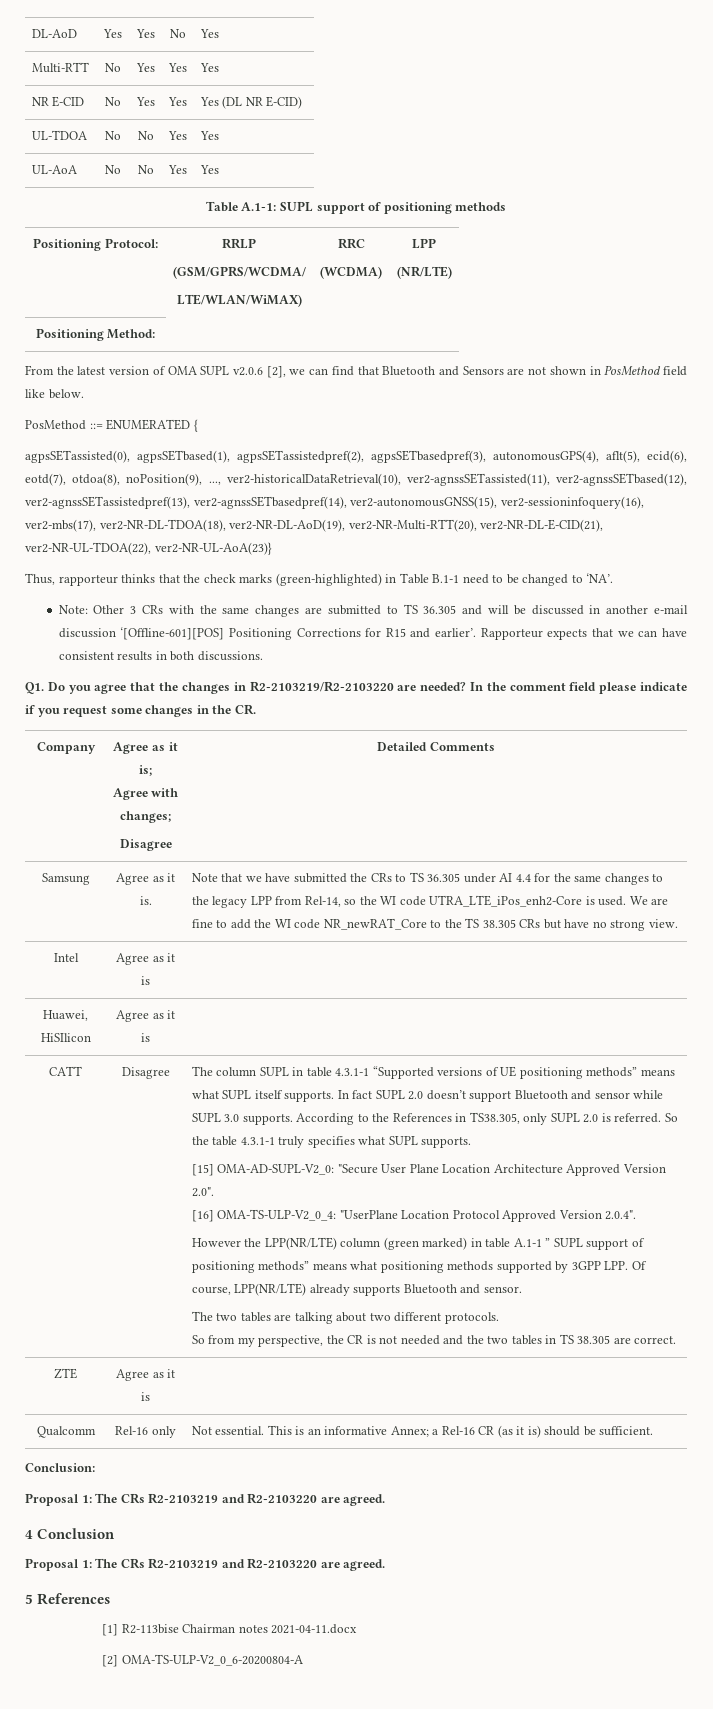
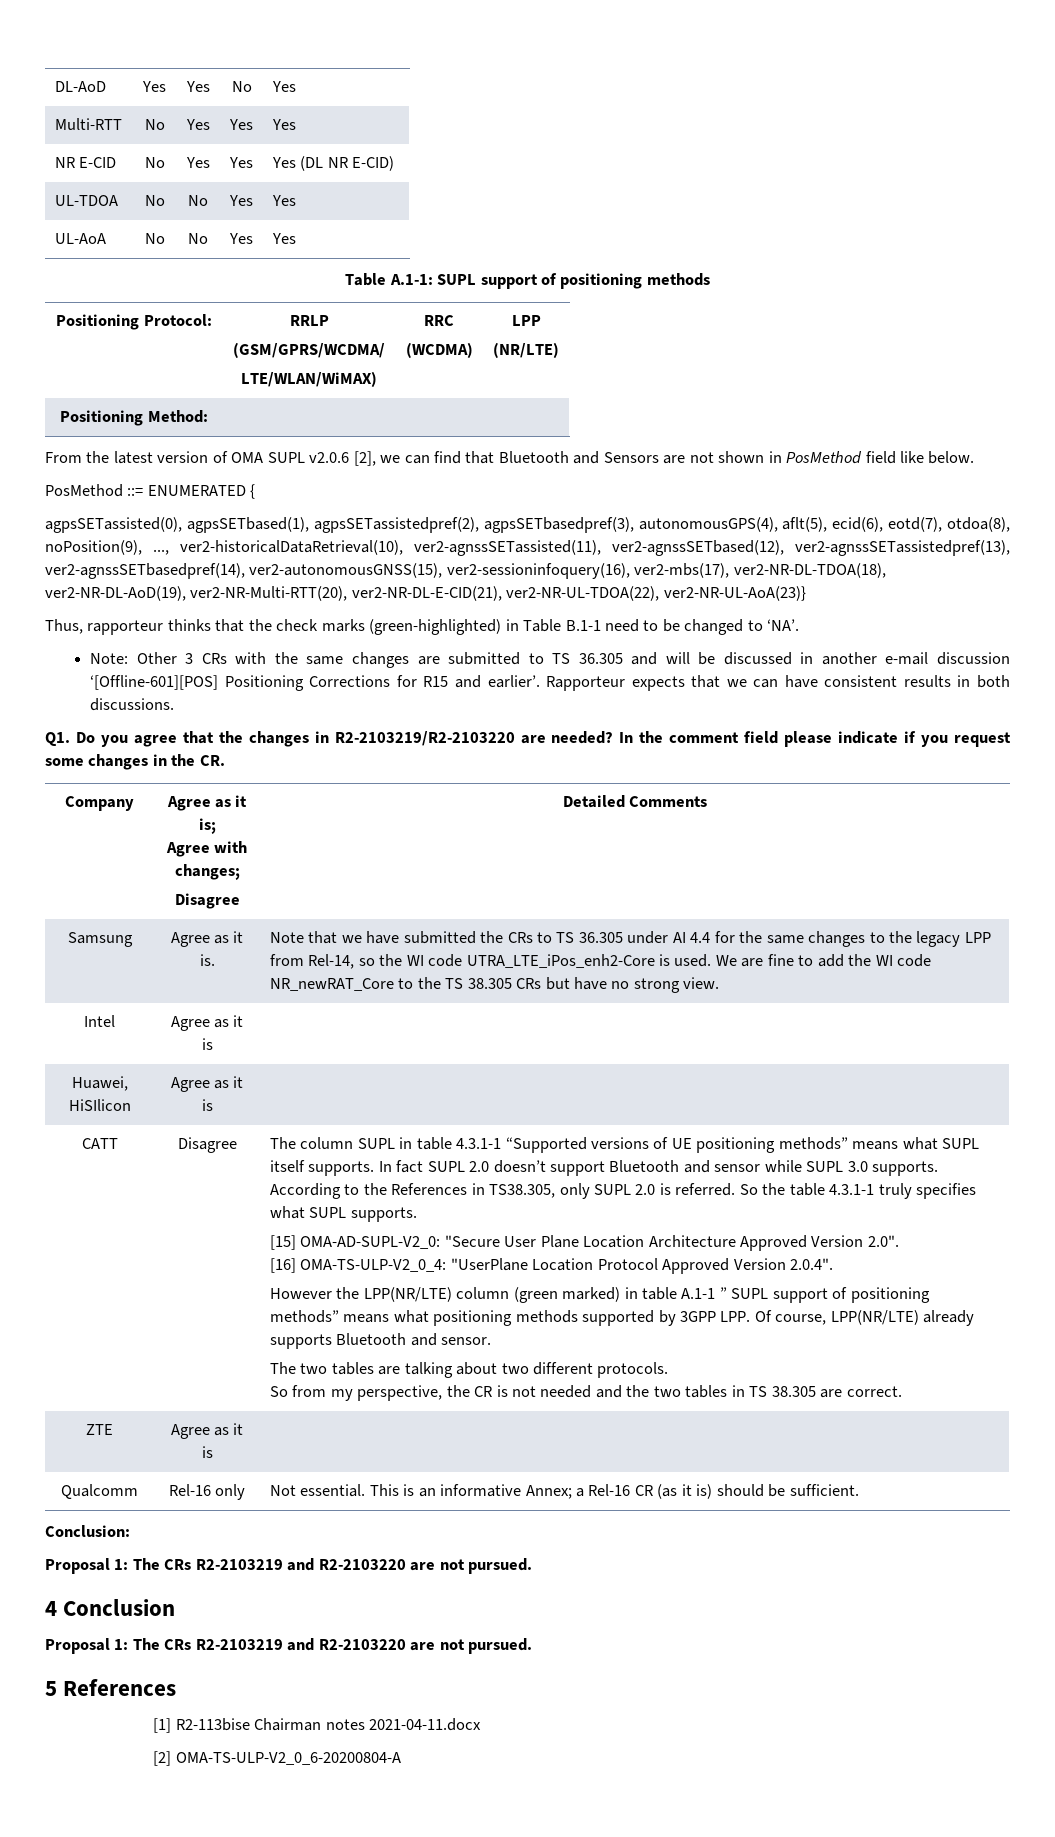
[343,1494,386,1506] agreed. -> [439,1558,533,1574] not pursued.
[343,1559,386,1571] agreed. -> [439,1638,533,1654] not pursued.

